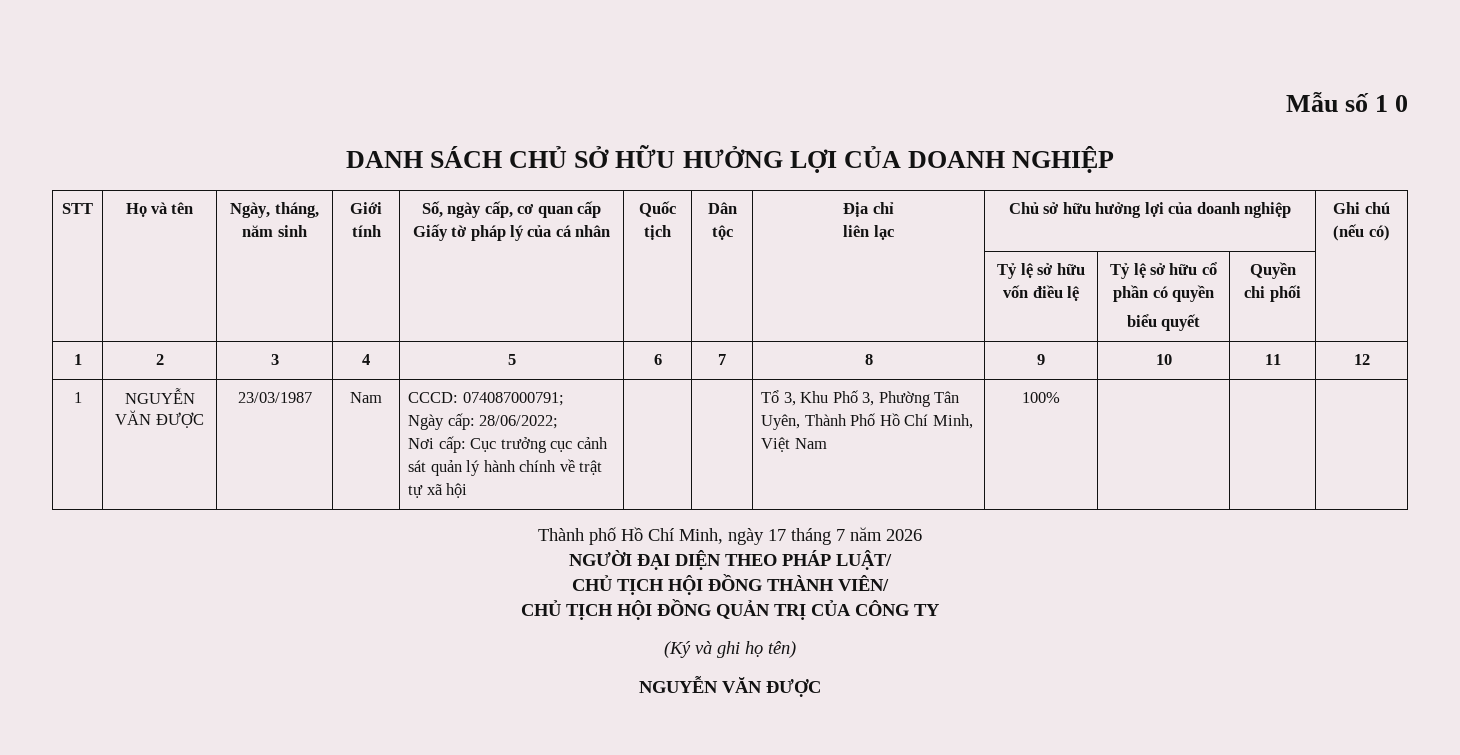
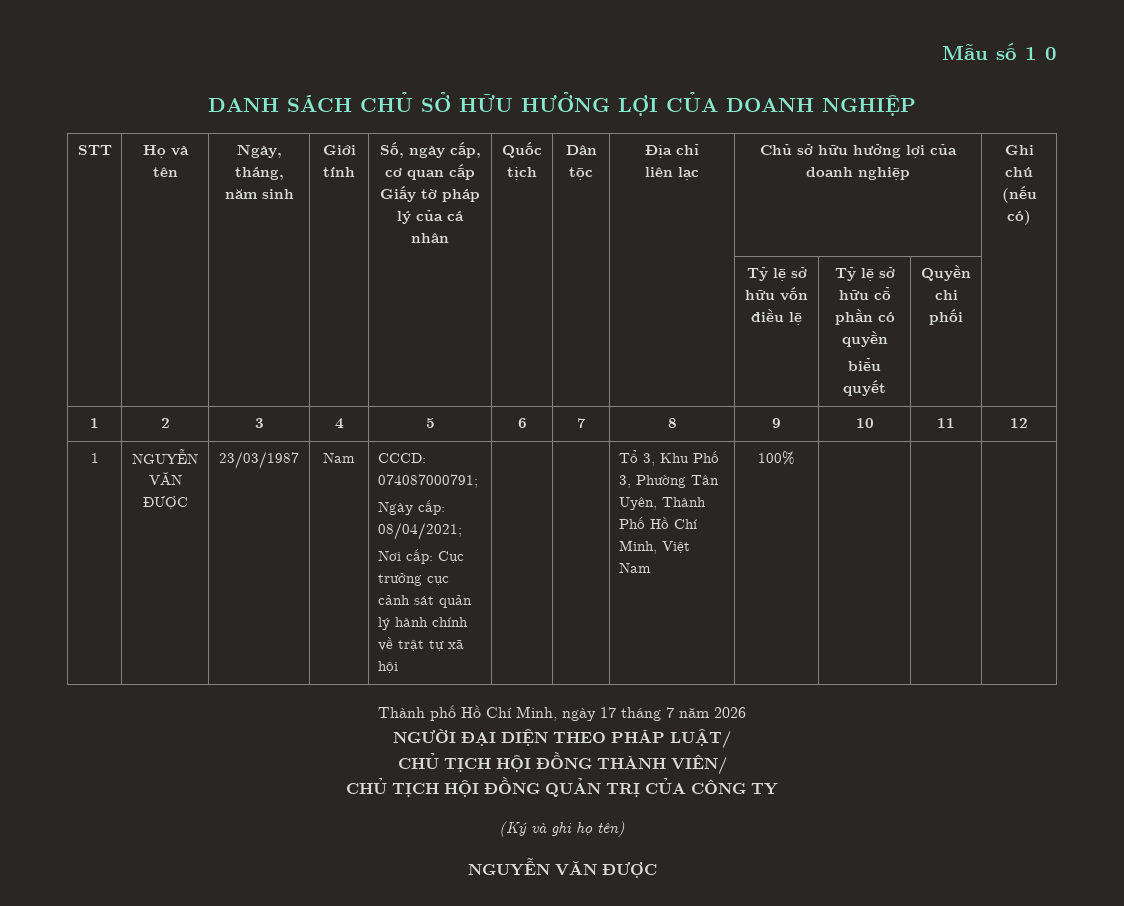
[479,415,559,429] 28/06/2022; -> [377,522,462,540] 08/04/2021;

